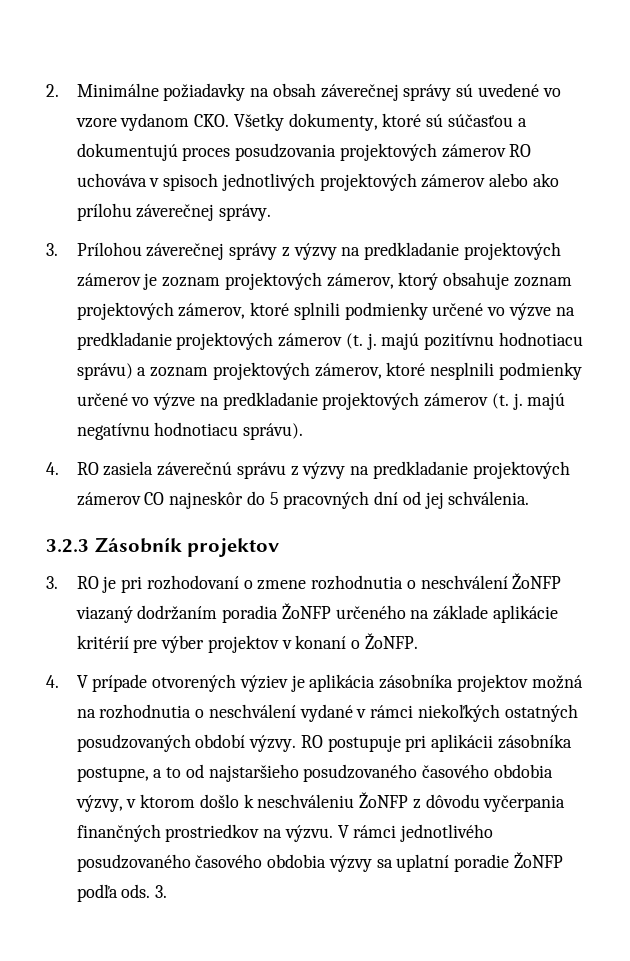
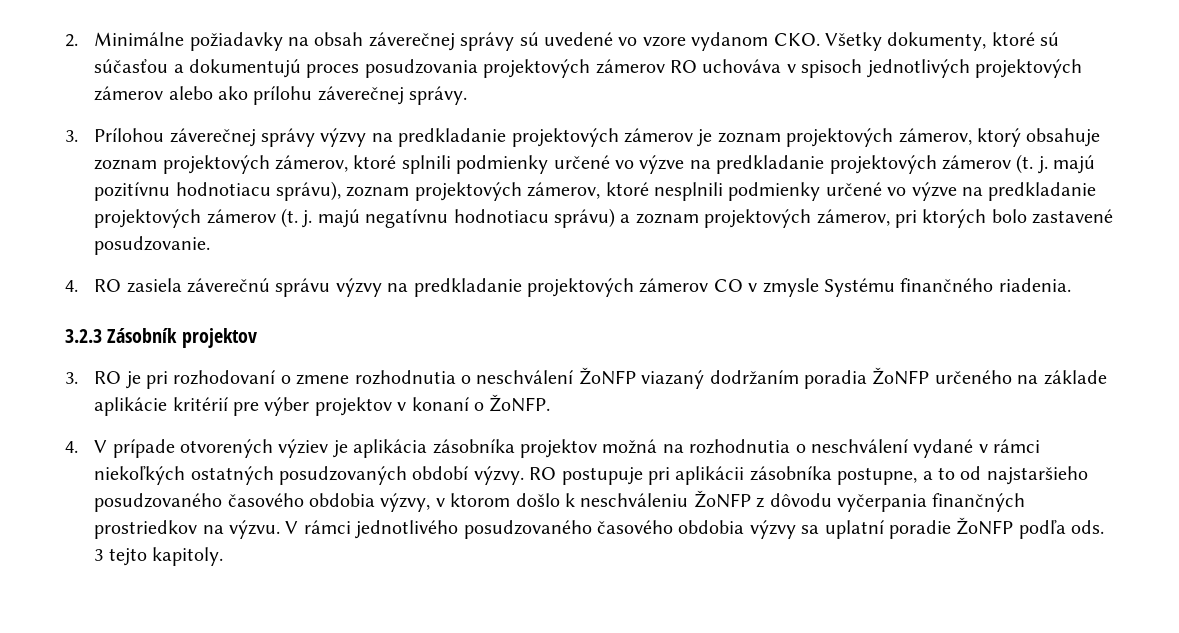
[281,247,290,257] z -> (315, 137) none
[76,363,147,380] správu) a -> [275,181,341,201] správu),
[243,423,304,440] správu). -> [553,208,1114,228] [94,236,211,255] správu) a zoznam projektových zámerov, pri ktorých bolo zastavené posudzovanie.
[290,466,299,476] z -> (331, 287) none
[169,491,530,509] najneskôr do 5 pracovných dní od jej schválenia. -> [748,278,1071,297] v zmysle Systému finančného riadenia.
[155,885,168,898] 3. -> [94,547,223,566] 3 tejto kapitoly.

